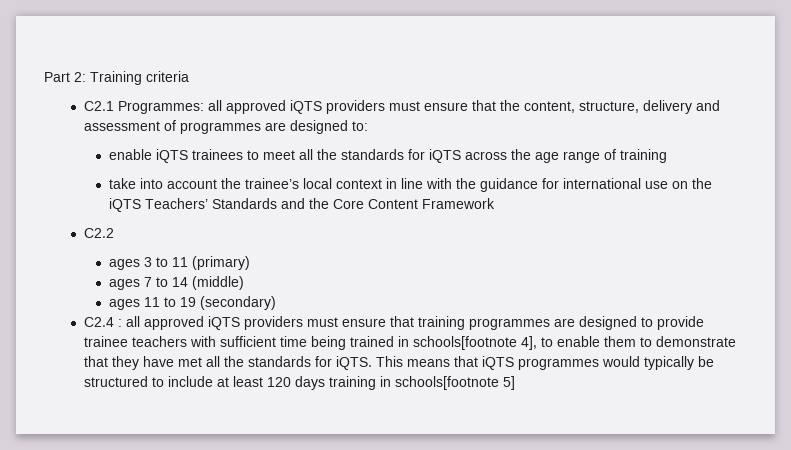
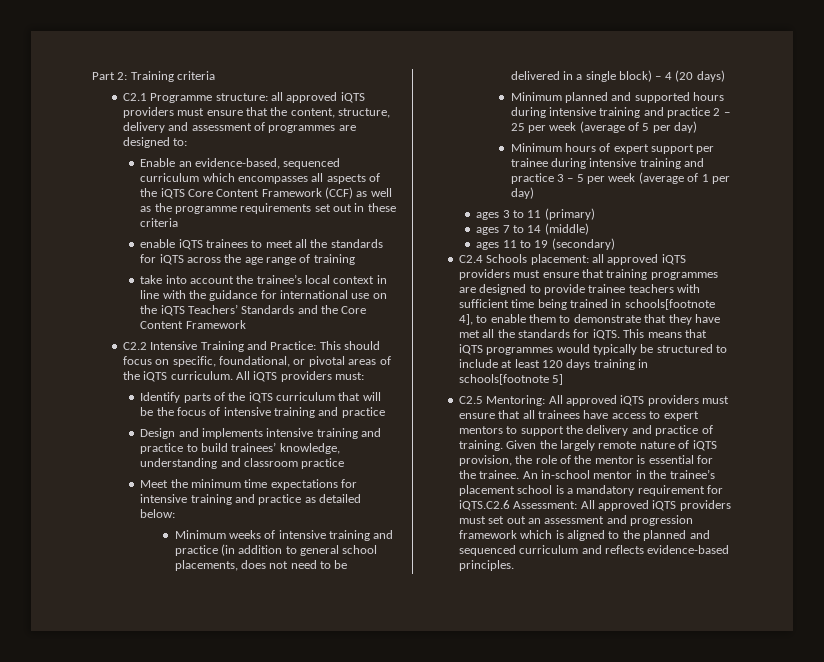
[117,101,204,114] Programmes: -> [150,93,268,103] Programme structure:
(368, 126) none -> [140,158,341,169] [140,173,381,184] [140,187,392,199] [140,203,396,214] [140,218,179,227] // Enable an evidence-based, sequenced curriculum which encompasses all aspects of the iQTS Core Content Framework (CCF) as well as the programme requirements set out in these criteria
(114, 233) none -> [150,341,381,352] [122,356,391,367] [122,371,365,382] [140,392,381,403] [140,407,385,418] [140,428,382,439] [140,442,340,454] [140,458,345,469] [140,479,358,490] [140,494,362,505] [140,509,176,518] [174,530,394,541] [174,544,378,556] [174,560,348,571] [510,70,725,82] [510,92,725,103] [510,107,730,118] [510,121,698,133] [510,143,715,154] [510,158,705,169] [510,172,730,184] [510,187,534,199] Intensive Training and Practice: This should focus on specific, foundational, or pivotal areas of the iQTS curriculum. All iQTS providers must: // Identify parts of the iQTS curriculum that will be the focus of intensive training and practice // Design and implements intensive training and practice to build trainees’ knowledge, understanding and classroom practice // Meet the minimum time expectations for intensive training and practice as detailed below: // Minimum weeks of intensive training and practice (in addition to general school placements, does not need to be delivered in a single block) – 4 (20 days) // Minimum planned and supported hours during intensive training and practice 2 – 25 per week (average of 5 per day) // Minimum hours of expert support per trainee during intensive training and practice 3 – 5 per week (average of 1 per day)
[117,319,122,327] : -> [486,254,589,265] Schools placement:
(515, 383) none -> [458,395,730,406] [458,410,699,421] [458,425,713,436] [458,440,717,451] [458,455,713,466] [458,469,715,479] [458,485,724,496] [458,500,731,511] [458,515,694,526] [458,530,710,541] [458,545,730,556] [458,560,514,571] // C2.5 Mentoring: All approved iQTS providers must ensure that all trainees have access to expert mentors to support the delivery and practice of training. Given the largely remote nature of iQTS provision, the role of the mentor is essential for the trainee. An in-school mentor in the trainee’s placement school is a mandatory requirement for iQTS.C2.6 Assessment: All approved iQTS providers must set out an assessment and progression framework which is aligned to the planned and sequenced curriculum and reflects evidence-based principles.

